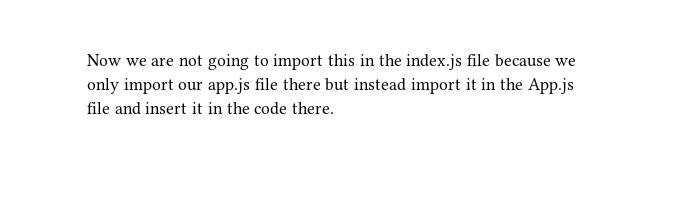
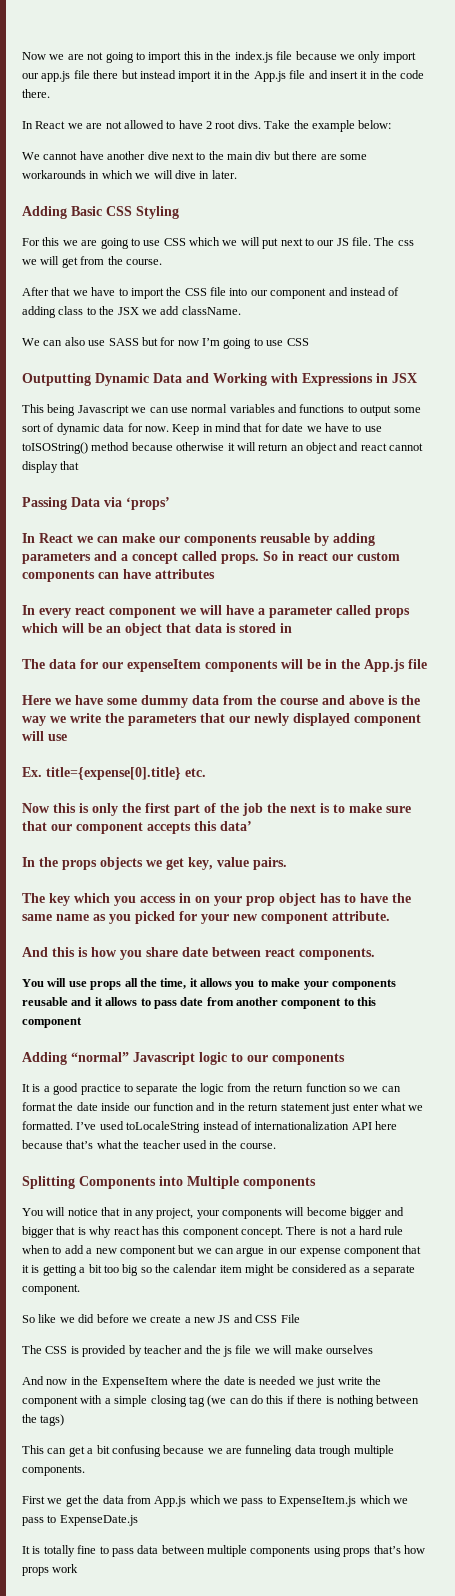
(335, 108) none -> [22,120,392,132] [22,151,367,160] [22,170,237,179] [22,206,179,219] [22,237,414,249] [22,256,162,268] [22,287,400,299] [22,306,241,318] [22,337,309,349] [22,373,417,386] [22,404,421,416] [22,423,382,435] [22,442,424,454] [22,461,80,473] [22,497,170,510] [22,533,375,546] [22,551,400,564] [22,569,215,582] [22,605,410,618] [22,623,292,636] [22,659,427,672] [22,695,420,708] [22,713,421,726] [22,731,67,741] [22,767,206,780] [22,803,411,816] [22,821,252,834] [22,857,287,870] [22,893,411,906] [22,911,390,924] [22,947,375,960] [22,978,396,990] [22,997,377,1009] [22,1017,82,1028] [22,1052,345,1065] [22,1083,401,1095] [22,1102,424,1114] [22,1121,397,1133] [22,1140,276,1149] [22,1176,316,1189] [22,1207,404,1219] [22,1226,404,1238] [22,1245,422,1257] [22,1264,415,1276] [22,1284,80,1295] [22,1314,300,1323] [22,1345,373,1357] [22,1376,381,1388] [22,1395,420,1407] [22,1414,65,1426] [22,1445,394,1457] [22,1465,85,1476] [22,1495,408,1507] [22,1515,138,1526] [22,1545,425,1557] [22,1564,79,1576] // In React we are not allowed to have 2 root divs. Take the example below: // We cannot have another dive next to the main div but there are some workarounds in which we will dive in later. // Adding Basic CSS Styling // For this we are going to use CSS which we will put next to our JS file. The css we will get from the course. // After that we have to import the CSS file into our component and instead of adding class to the JSX we add className. // We can also use SASS but for now I’m going to use CSS // Outputting Dynamic Data and Working with Expressions in JSX // This being Javascript we can use normal variables and functions to output some sort of dynamic data for now. Keep in mind that for date we have to use toISOString() method because otherwise it will return an object and react cannot display that // Passing Data via ‘props’ // In React we can make our components reusable by adding parameters and a concept called props. So in react our custom components can have attributes // In every react component we will have a parameter called props which will be an object that data is stored in // The data for our expenseItem components will be in the App.js file // Here we have some dummy data from the course and above is the way we write the parameters that our newly displayed component will use // Ex. title={expense[0].title} etc. // Now this is only the first part of the job the next is to make sure that our component accepts this data’ // In the props objects we get key, value pairs. // The key which you access in on your prop object has to have the same name as you picked for your new component attribute. // And this is how you share date between react components. // You will use props all the time, it allows you to make your components reusable and it allows to pass date from another component to this component // Adding “normal” Javascript logic to our components // It is a good practice to separate the logic from the return function so we can format the date inside our function and in the return statement just enter what we formatted. I’ve used toLocaleString instead of internationalization API here because that’s what the teacher used in the course. // Splitting Components into Multiple components // You will notice that in any project, your components will become bigger and bigger that is why react has this component concept. There is not a hard rule when to add a new component but we can argue in our expense component that it is getting a bit too big so the calendar item might be considered as a separate component. // So like we did before we create a new JS and CSS File // The CSS is provided by teacher and the js file we will make ourselves // And now in the ExpenseItem where the date is needed we just write the component with a simple closing tag (we can do this if there is nothing between the tags) // This can get a bit confusing because we are funneling data trough multiple components. // First we get the data from App.js which we pass to ExpenseItem.js which we pass to ExpenseDate.js // It is totally fine to pass data between multiple components using props that’s how props work

